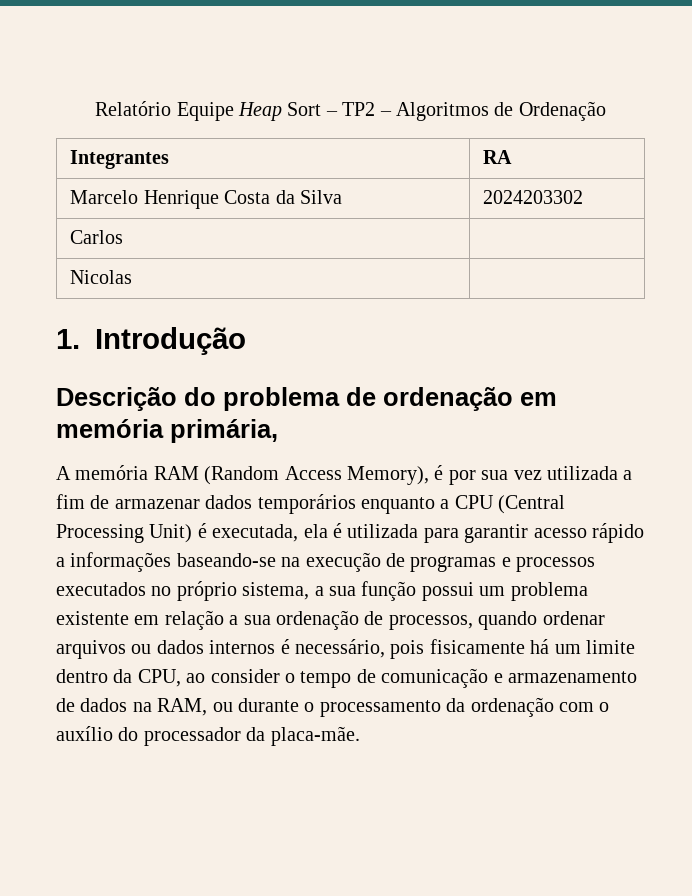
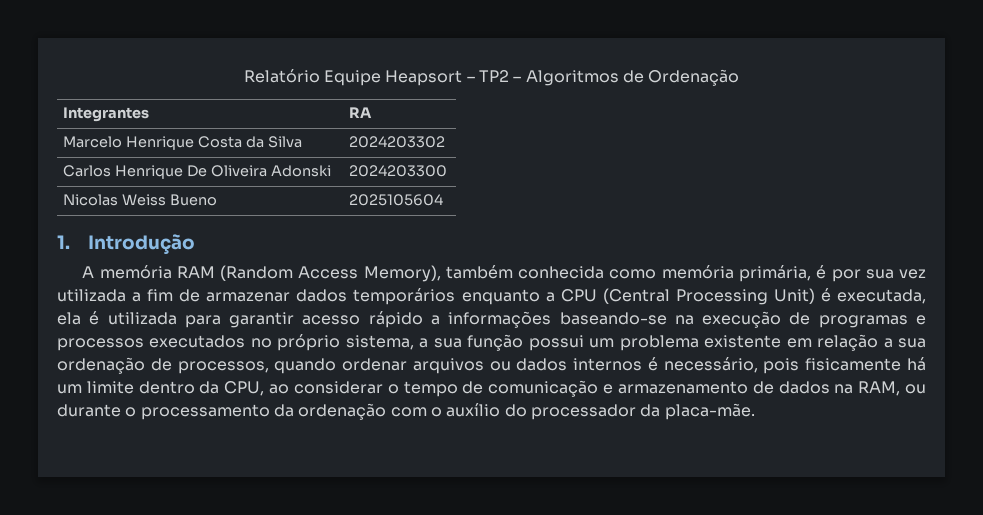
[238,102,322,121] Heap Sort -> [385,70,463,86] Heapsort
[70,270,133,284] [56,327,247,355] [56,387,557,411] [56,419,278,443] | // Nicolas | // 1. Introdução // Descrição do problema de ordenação em memória primária, -> [115,165,332,179] [349,165,448,177] [63,194,218,206] [349,194,444,206] [57,234,195,254] Henrique De Oliveira Adonski | 2024203300 // Nicolas Weiss Bueno | 2025105604 // 1. Introdução
(429, 475) none -> [445,265,811,282] também conhecida como memória primária,
[210,669,280,683] consider -> [293,381,383,394] considerar

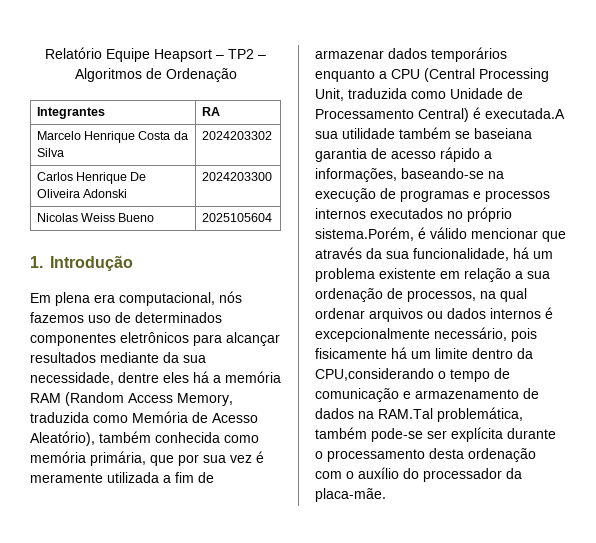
[82,265,441,282] A memória RAM (Random Access Memory), -> [30,291,242,306] [30,312,222,323] [30,332,280,346] [30,352,206,363] [30,371,281,385] [30,392,233,406] [30,411,258,423] [30,431,95,446] Em plena era computacional, nós fazemos uso de determinados componentes eletrônicos para alcançar resultados mediante da sua necessidade, dentre eles há a memória RAM (Random Access Memory, traduzida como Memória de Acesso Aleatório),
[816,265,827,279] é -> [150,455,174,466] que
(927, 274) none -> [256,451,264,463] [30,473,103,483] é meramente
[773,288,926,304] [57,311,295,328] Unit) é executada, ela é utilizada para garantir -> [315,88,523,101] [315,107,565,122] [315,127,532,139] [315,148,387,162] Unit, traduzida como Unidade de Processamento Central) é executada.A sua utilidade também se baseiana garantia de
[448,311,552,328] informações -> [315,168,397,182] informações,
(144, 344) none -> [315,208,366,219] internos
[345,334,584,351] sistema, a sua função possui -> [315,227,566,242] [315,247,529,261] sistema.Porém, é válido mencionar que através da sua funcionalidade, há
[274,358,337,374] quando -> [480,288,527,302] na qual
(658, 364) none -> [315,328,430,342] excepcionalmente
[224,381,383,396] CPU, ao considerar -> [315,368,434,381] CPU,considerando
[858,381,927,396] RAM, ou -> [378,407,523,422] [315,427,503,442] RAM.Tal problemática, também pode-se ser explícita
[273,404,294,417] da -> [429,448,464,459] desta

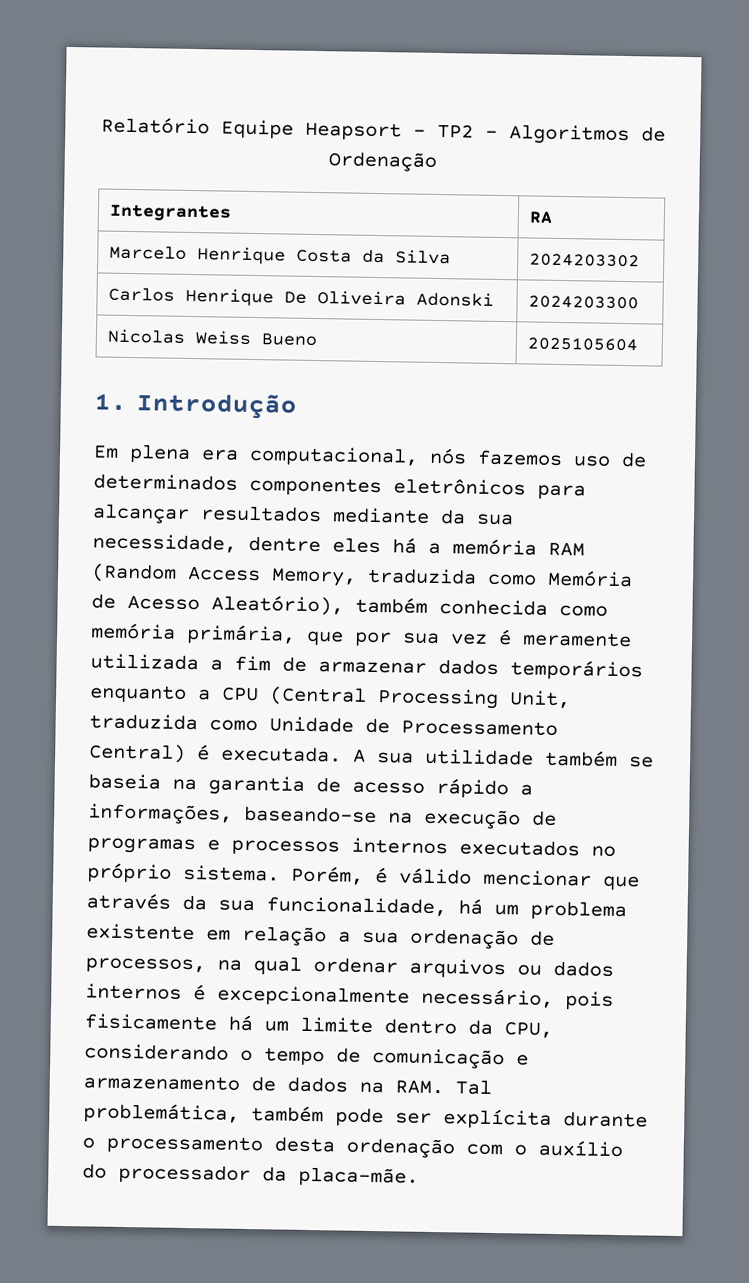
[485,108,565,119] executada.A -> [221,745,366,763] executada. A
[474,128,532,139] baseiana -> [88,773,197,791] baseia na
[315,227,414,241] sistema.Porém, -> [183,864,364,885] sistema. Porém,
[315,368,434,381] CPU,considerando -> [504,1021,553,1038] [84,1043,229,1061] CPU, considerando
[378,408,433,419] RAM.Tal -> [395,1079,492,1095] RAM. Tal
[371,428,423,442] pode-se -> [335,1107,384,1127] pode

